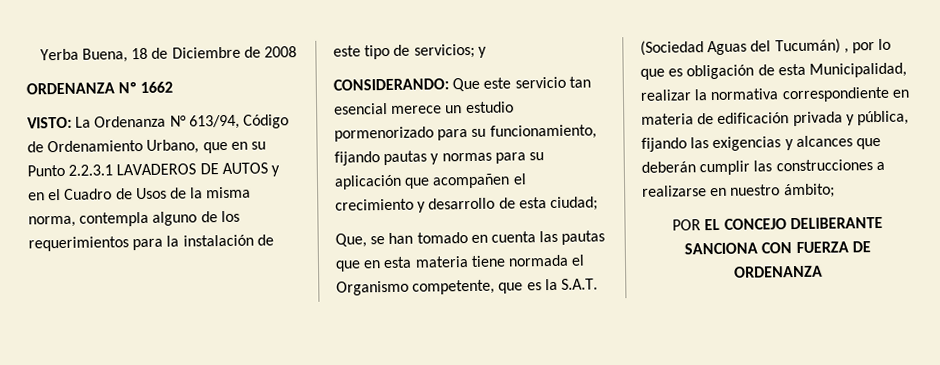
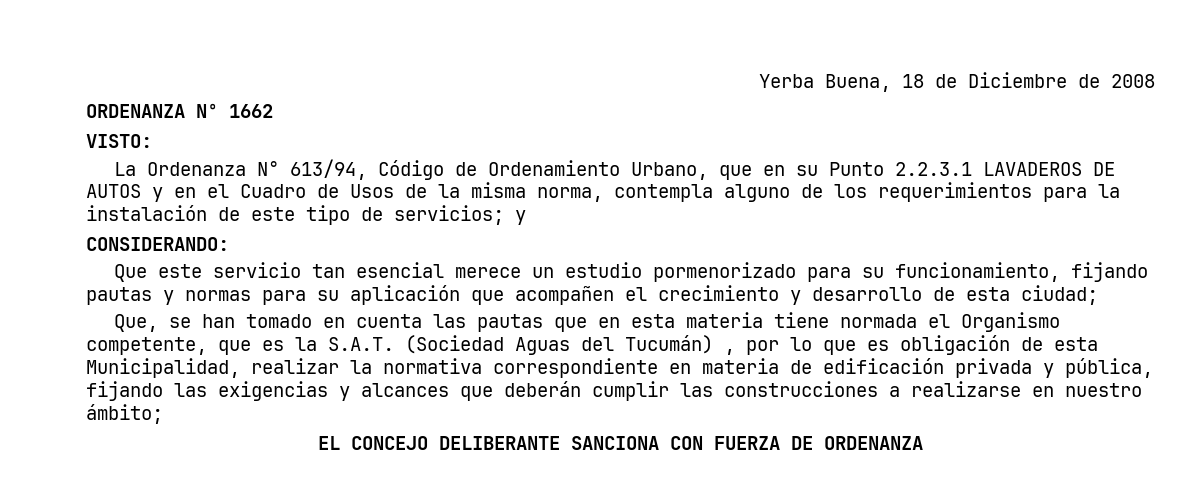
(72, 122) none -> (152, 141) //
(449, 84) none -> (229, 244) //
[672,219,702,231] POR -> (163, 414) none

